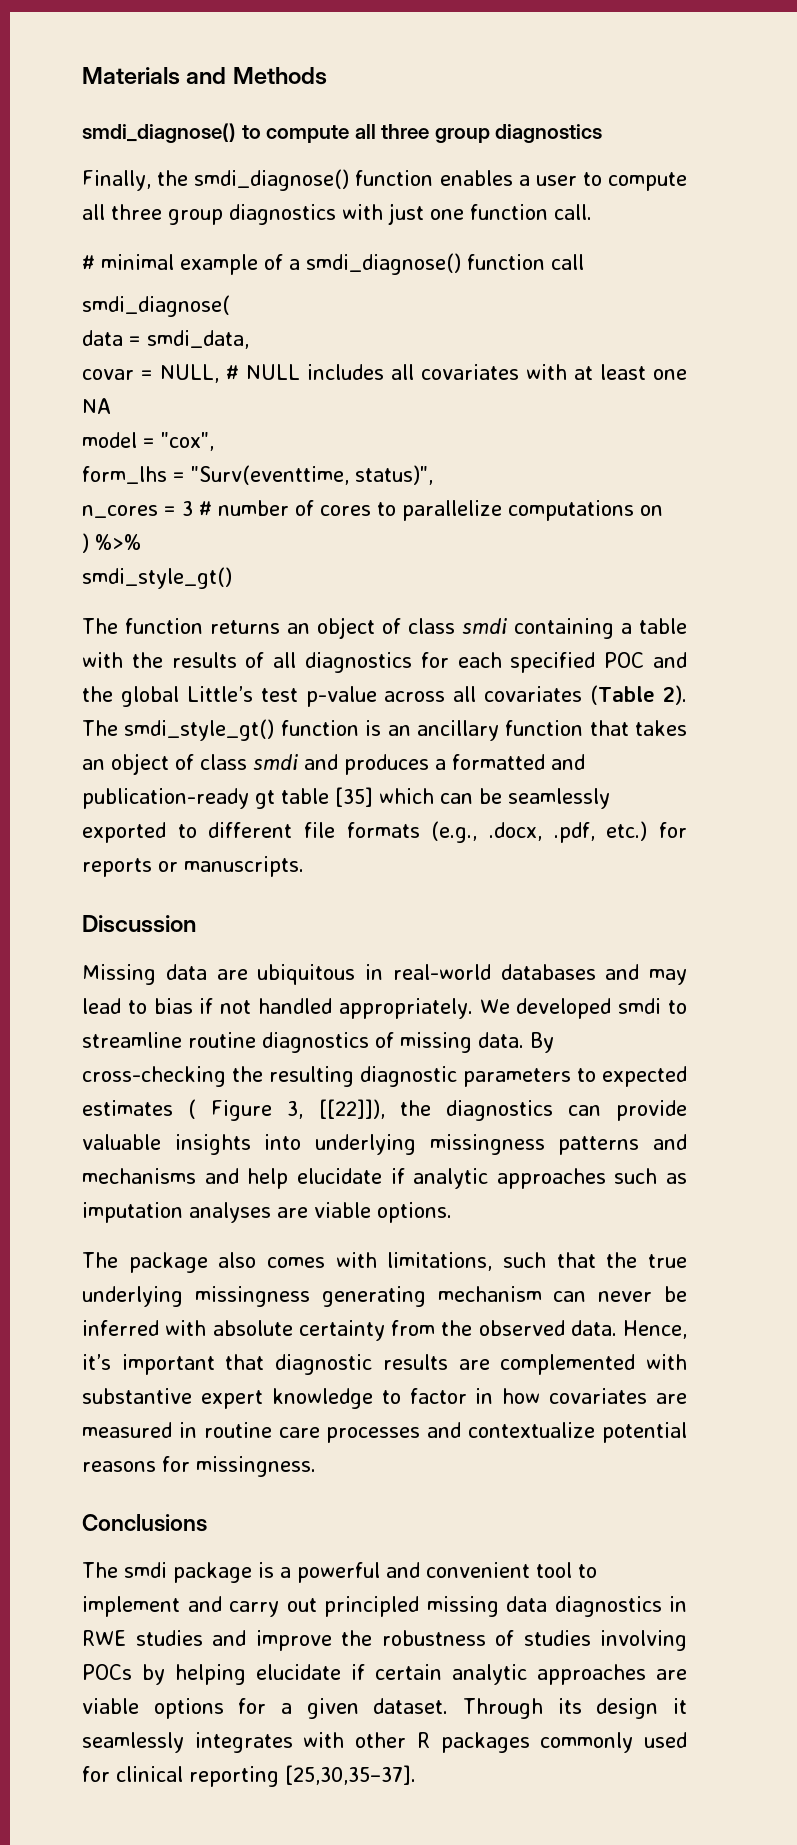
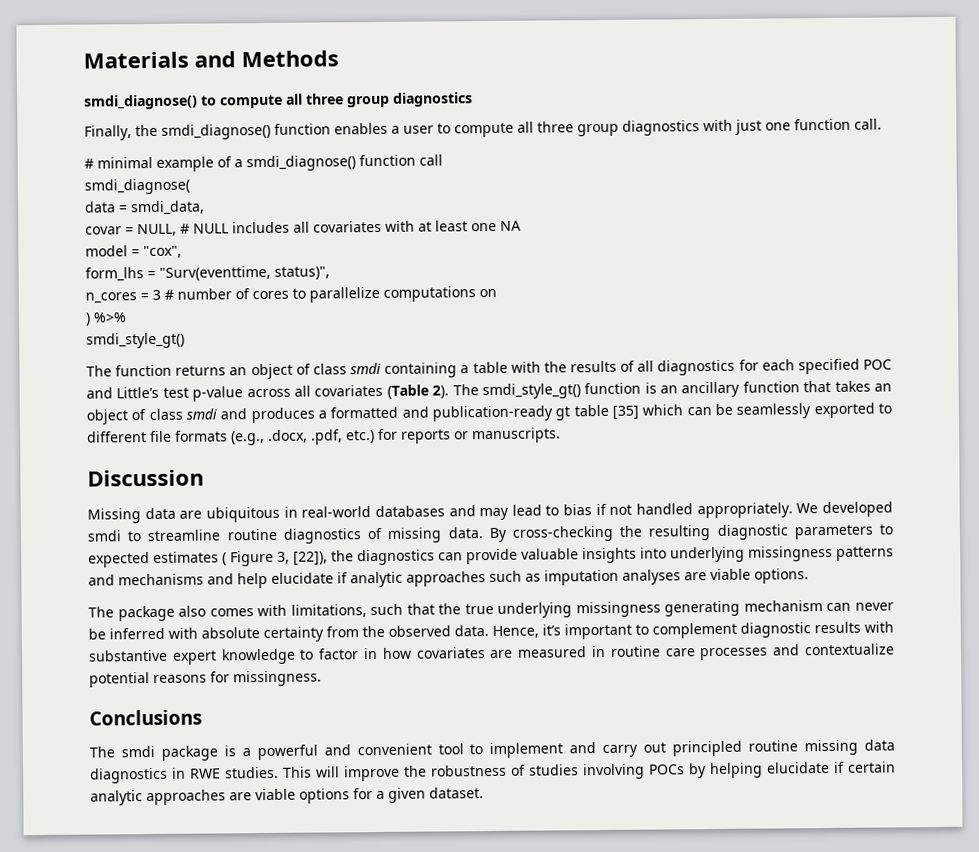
[82,686,179,707] the global -> (113, 393) none
[318,1099,385,1119] [[22]]), -> [293,551,328,566] [22]),
[225,1354,636,1375] that diagnostic results are complemented -> [635,621,861,639] to complement diagnostic results
(419, 1606) none -> [748,740,799,752] routine
[135,1630,246,1646] studies and -> [225,766,340,779] studies. This will
[463,1698,687,1719] [82,1732,687,1753] [82,1765,416,1787] Through its design it seamlessly integrates with other R packages commonly used for clinical reporting [25,30,35–37]. -> (484, 793) none

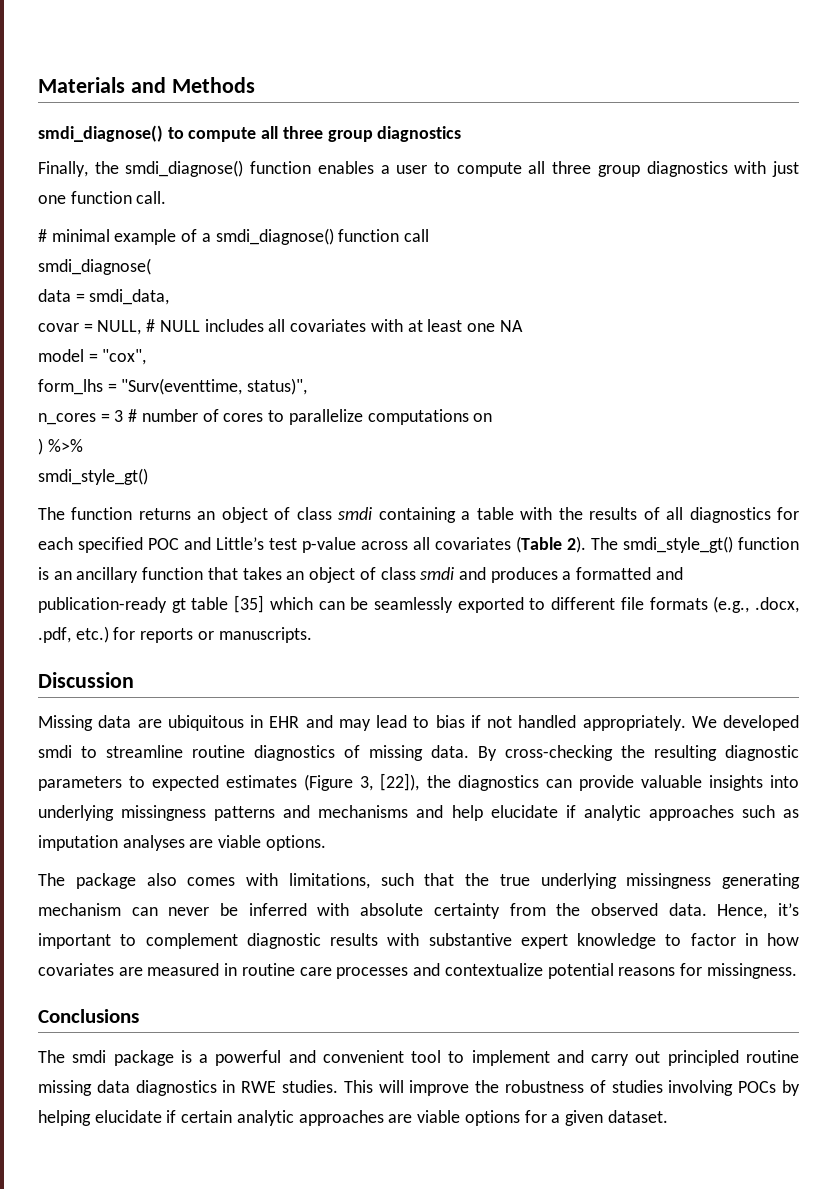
[301,505,445,518] real-world databases -> [269,716,300,728] EHR
[222,550,274,567] ( Figure -> [304,774,354,791] (Figure

